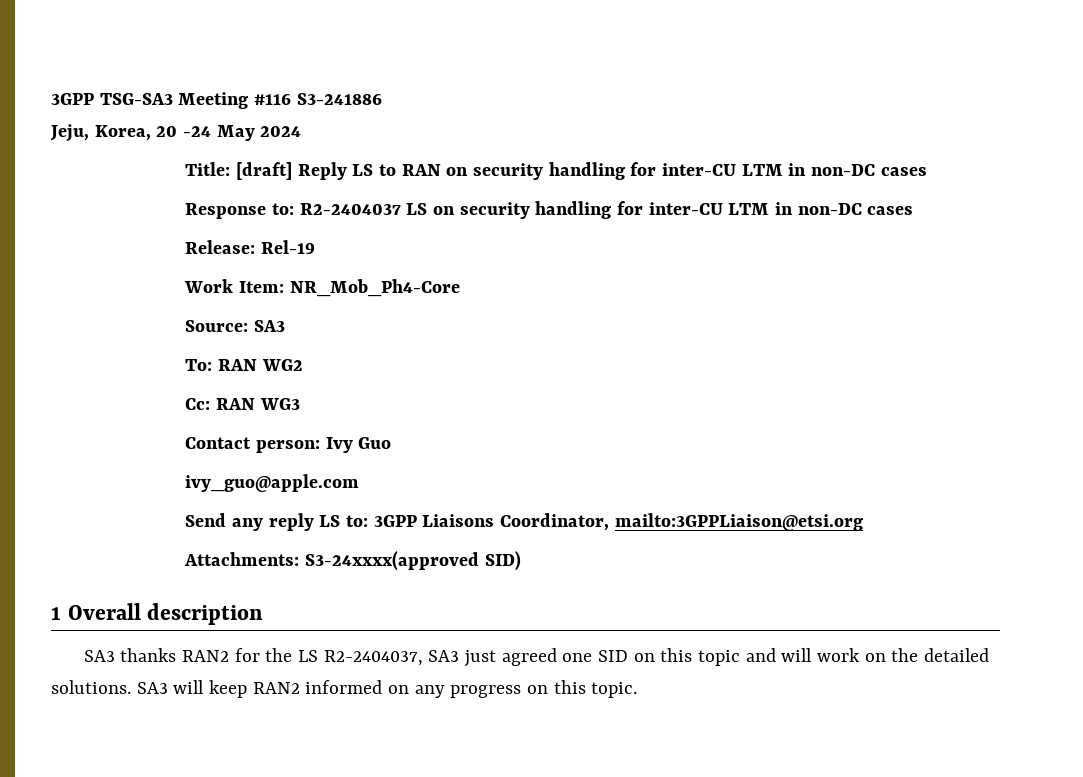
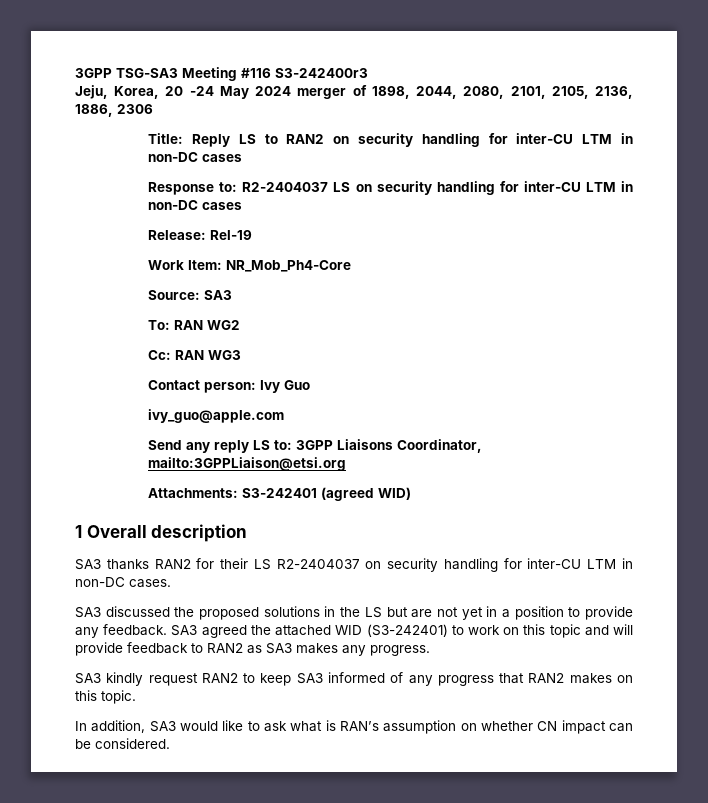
[296,93,382,105] S3-241886 -> [275,68,368,78] S3-242400r3
(302, 131) none -> [297,85,633,99] [75,104,153,117] merger of 1898, 2044, 2080, 2101, 2105, 2136, 1886, 2306
[236,162,293,180] [draft] -> (184, 138) none
[401,164,441,176] RAN -> [286,134,325,144] RAN2
[305,551,521,571] S3-24xxxx(approved SID) -> [242,487,412,501] S3-242401 (agreed WID)
[265,648,629,667] the LS R2-2404037, SA3 just agreed one SID -> [220,558,633,572] [75,577,171,588] [75,606,633,620] [75,624,500,638] their LS R2-2404037 on security handling for inter-CU LTM in non-DC cases. // SA3 discussed the proposed solutions in the LS but are not yet in a position to provide any feedback. SA3 agreed the attached WID (S3-242401) to work
[817,648,990,662] [51,680,638,698] work on the detailed solutions. SA3 will keep RAN2 informed on any progress on this topic. -> [75,642,430,656] [75,672,633,686] [75,690,136,704] [75,720,633,734] [75,738,170,749] provide feedback to RAN2 as SA3 makes any progress. // SA3 kindly request RAN2 to keep SA3 informed of any progress that RAN2 makes on this topic. // In addition, SA3 would like to ask what is RAN’s assumption on whether CN impact can be considered.

